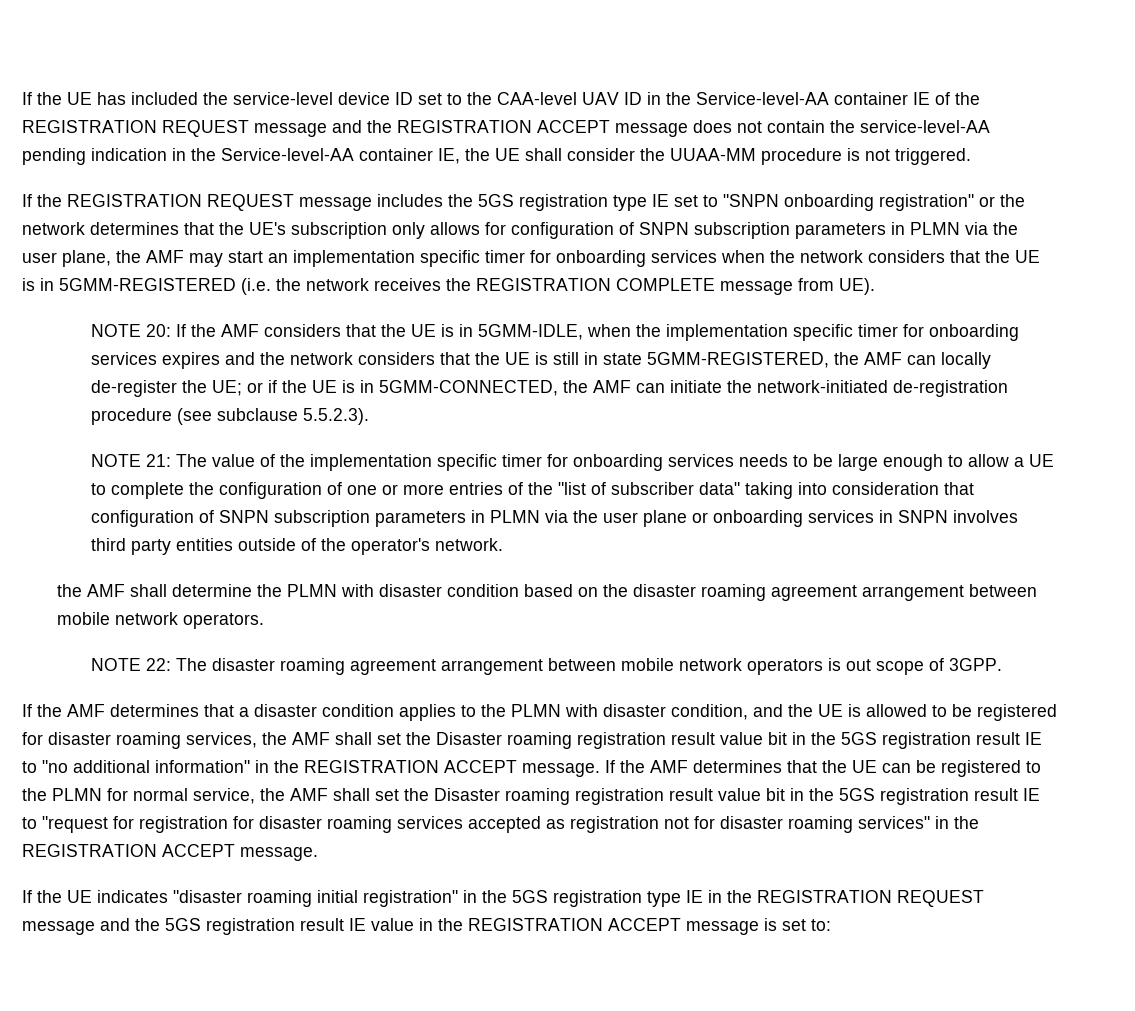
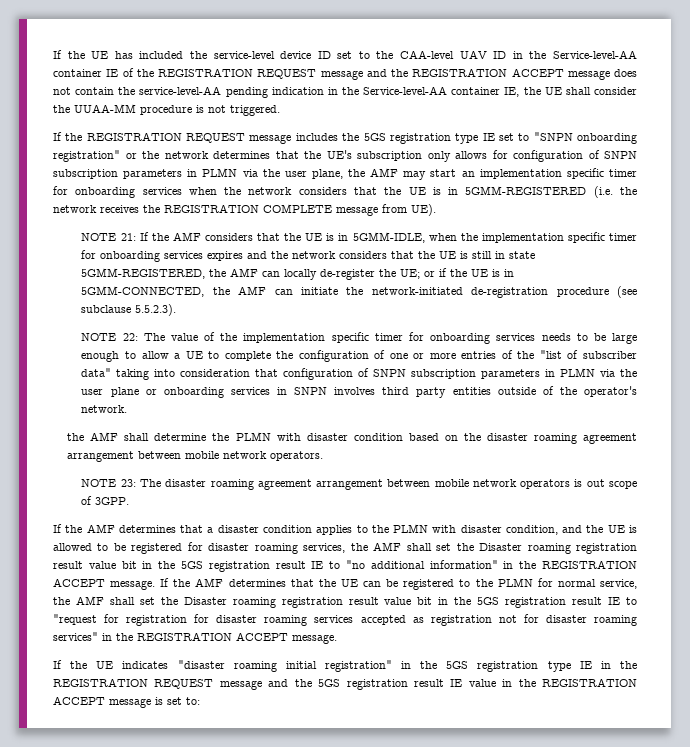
[146,324,172,337] 20: -> [120,233,136,241] 21:
[146,454,172,467] 21: -> [122,333,138,341] 22:
[146,658,172,671] 22: -> [120,479,136,487] 23:

